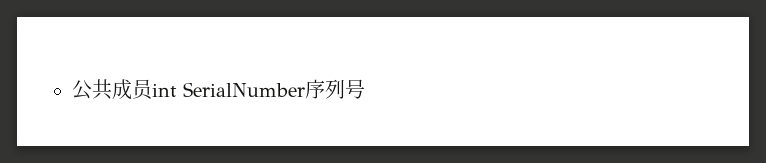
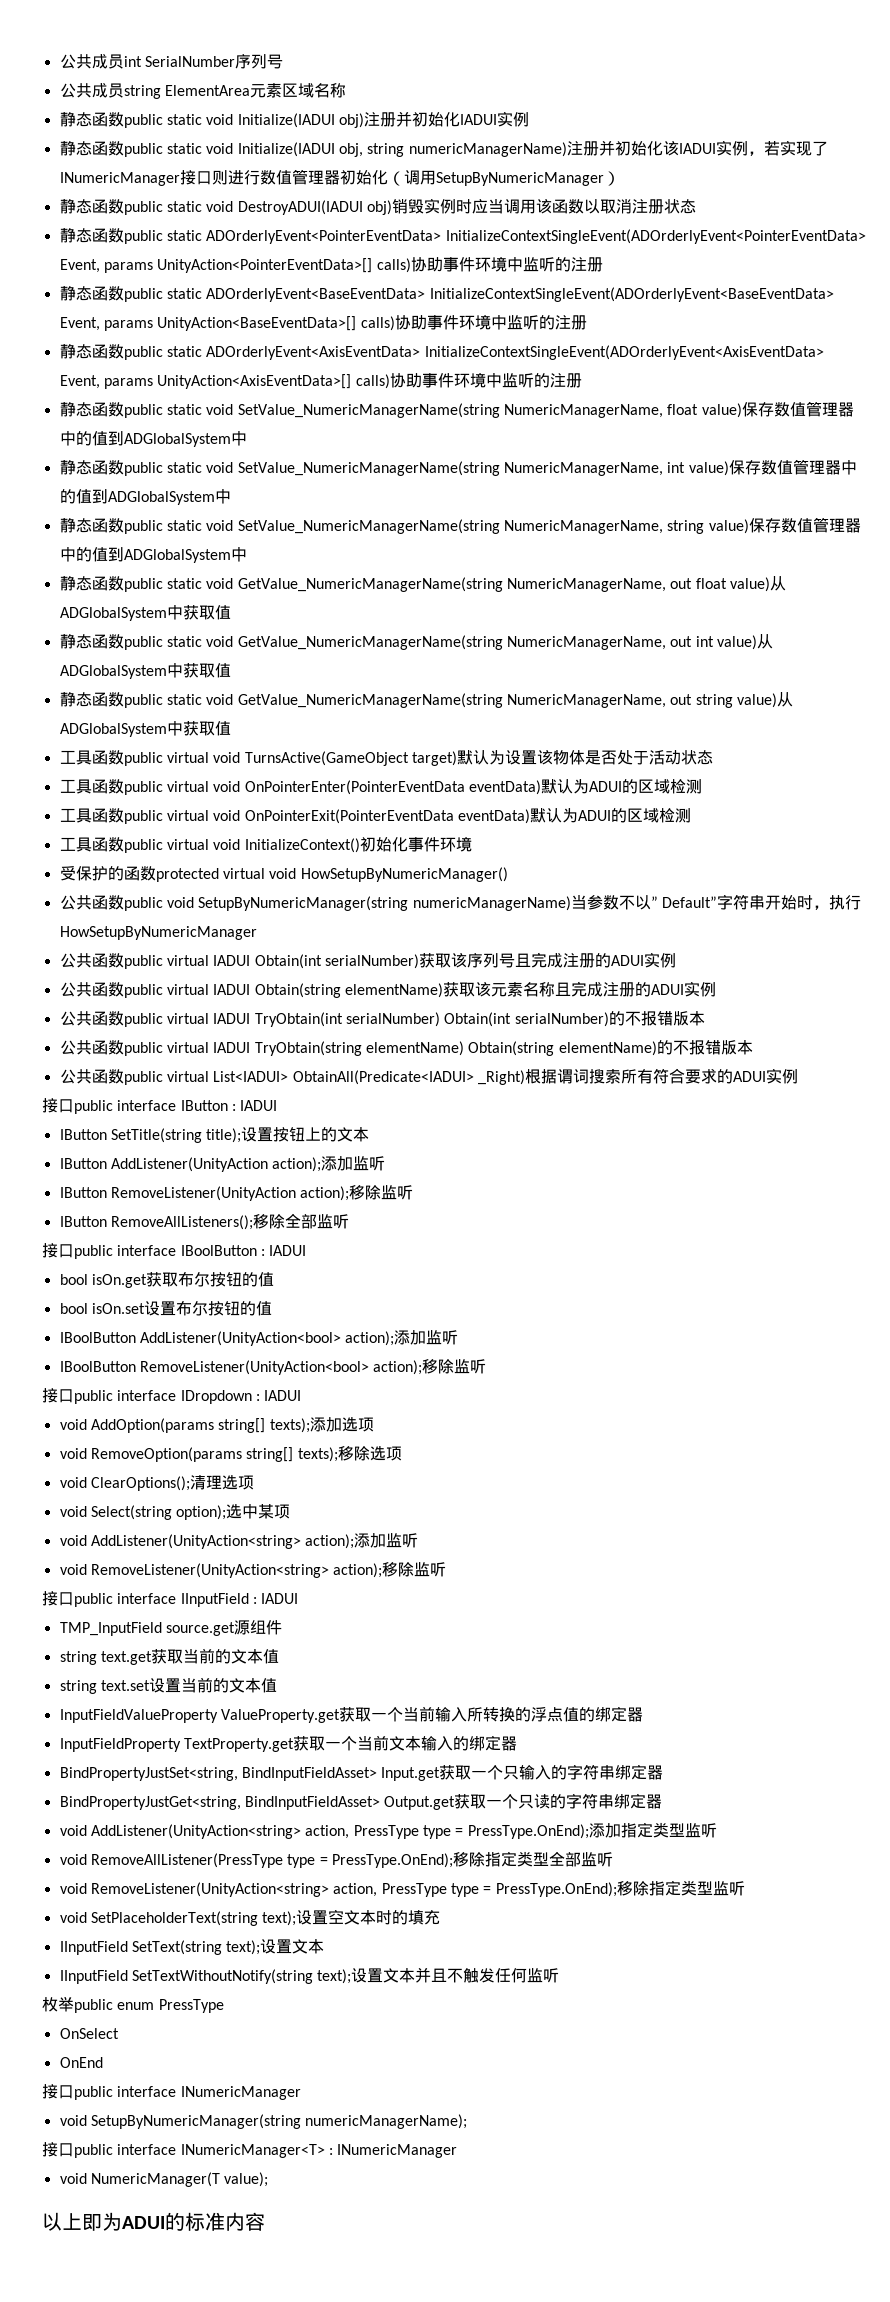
(365, 89) none -> [59,83,346,99] [59,111,529,128] [59,140,828,157] [59,169,620,186] [59,198,696,215] [59,227,866,244] [59,256,603,273] [59,285,834,302] [59,314,587,331] [59,343,824,360] [59,372,582,389] [59,401,854,418] [59,431,247,447] [59,459,857,476] [59,489,231,505] [59,517,861,534] [59,547,247,563] [59,575,786,592] [59,605,231,621] [59,633,773,650] [59,663,231,679] [59,691,793,708] [59,721,231,737] [59,750,713,766] [59,779,702,795] [59,808,691,824] [59,836,472,853] [59,866,508,882] [59,894,861,911] [59,926,257,940] [59,952,676,969] [59,981,716,998] [59,1011,705,1027] [59,1040,753,1056] [59,1068,798,1085] [42,1098,278,1114] [59,1127,370,1143] [59,1156,386,1172] [59,1185,414,1201] [59,1213,349,1230] [42,1243,307,1259] [59,1271,274,1288] [59,1300,272,1316] [59,1330,459,1346] [59,1359,487,1375] [42,1388,302,1404] [59,1417,374,1433] [59,1446,402,1462] [59,1475,254,1491] [59,1504,291,1520] [59,1533,419,1549] [59,1562,447,1578] [42,1591,299,1607] [59,1620,282,1636] [59,1648,279,1665] [59,1677,277,1694] [59,1706,643,1723] [59,1735,517,1752] [59,1764,664,1781] [59,1793,663,1810] [59,1822,717,1839] [59,1851,613,1868] [59,1880,745,1897] [59,1909,441,1926] [59,1939,325,1955] [59,1967,560,1984] [42,1997,224,2013] [59,2028,119,2039] [59,2057,103,2068] [42,2084,301,2100] [59,2114,468,2129] [42,2142,458,2158] [59,2172,269,2187] [42,2212,265,2231] // 公共成员string ElementArea元素区域名称 // 静态函数public static void Initialize(IADUI obj)注册并初始化IADUI实例 // 静态函数public static void Initialize(IADUI obj, string numericManagerName)注册并初始化该IADUI实例，若实现了INumericManager接口则进行数值管理器初始化（调用SetupByNumericManager） // 静态函数public static void DestroyADUI(IADUI obj)销毁实例时应当调用该函数以取消注册状态 // 静态函数public static ADOrderlyEvent<PointerEventData> InitializeContextSingleEvent(ADOrderlyEvent<PointerEventData> Event, params UnityAction<PointerEventData>[] calls)协助事件环境中监听的注册 // 静态函数public static ADOrderlyEvent<BaseEventData> InitializeContextSingleEvent(ADOrderlyEvent<BaseEventData> Event, params UnityAction<BaseEventData>[] calls)协助事件环境中监听的注册 // 静态函数public static ADOrderlyEvent<AxisEventData> InitializeContextSingleEvent(ADOrderlyEvent<AxisEventData> Event, params UnityAction<AxisEventData>[] calls)协助事件环境中监听的注册 // 静态函数public static void SetValue_NumericManagerName(string NumericManagerName, float value)保存数值管理器中的值到ADGlobalSystem中 // 静态函数public static void SetValue_NumericManagerName(string NumericManagerName, int value)保存数值管理器中的值到ADGlobalSystem中 // 静态函数public static void SetValue_NumericManagerName(string NumericManagerName, string value)保存数值管理器中的值到ADGlobalSystem中 // 静态函数public static void GetValue_NumericManagerName(string NumericManagerName, out float value)从ADGlobalSystem中获取值 // 静态函数public static void GetValue_NumericManagerName(string NumericManagerName, out int value)从ADGlobalSystem中获取值 // 静态函数public static void GetValue_NumericManagerName(string NumericManagerName, out string value)从ADGlobalSystem中获取值 // 工具函数public virtual void TurnsActive(GameObject target)默认为设置该物体是否处于活动状态 // 工具函数public virtual void OnPointerEnter(PointerEventData eventData)默认为ADUI的区域检测 // 工具函数public virtual void OnPointerExit(PointerEventData eventData)默认为ADUI的区域检测 // 工具函数public virtual void InitializeContext()初始化事件环境 // 受保护的函数protected virtual void HowSetupByNumericManager() // 公共函数public void SetupByNumericManager(string numericManagerName)当参数不以” Default”字符串开始时，执行HowSetupByNumericManager // 公共函数public virtual IADUI Obtain(int serialNumber)获取该序列号且完成注册的ADUI实例 // 公共函数public virtual IADUI Obtain(string elementName)获取该元素名称且完成注册的ADUI实例 // 公共函数public virtual IADUI TryObtain(int serialNumber) Obtain(int serialNumber)的不报错版本 // 公共函数public virtual IADUI TryObtain(string elementName) Obtain(string elementName)的不报错版本 // 公共函数public virtual List<IADUI> ObtainAll(Predicate<IADUI> _Right)根据谓词搜索所有符合要求的ADUI实例 // 接口public interface IButton : IADUI // IButton SetTitle(string title);设置按钮上的文本 // IButton AddListener(UnityAction action);添加监听 // IButton RemoveListener(UnityAction action);移除监听 // IButton RemoveAllListeners();移除全部监听 // 接口public interface IBoolButton : IADUI // bool isOn.get获取布尔按钮的值 // bool isOn.set设置布尔按钮的值 // IBoolButton AddListener(UnityAction<bool> action);添加监听 // IBoolButton RemoveListener(UnityAction<bool> action);移除监听 // 接口public interface IDropdown : IADUI // void AddOption(params string[] texts);添加选项 // void RemoveOption(params string[] texts);移除选项 // void ClearOptions();清理选项 // void Select(string option);选中某项 // void AddListener(UnityAction<string> action);添加监听 // void RemoveListener(UnityAction<string> action);移除监听 // 接口public interface IInputField : IADUI // TMP_InputField source.get源组件 // string text.get获取当前的文本值 // string text.set设置当前的文本值 // InputFieldValueProperty ValueProperty.get获取一个当前输入所转换的浮点值的绑定器 // InputFieldProperty TextProperty.get获取一个当前文本输入的绑定器 // BindPropertyJustSet<string, BindInputFieldAsset> Input.get获取一个只输入的字符串绑定器 // BindPropertyJustGet<string, BindInputFieldAsset> Output.get获取一个只读的字符串绑定器 // void AddListener(UnityAction<string> action, PressType type = PressType.OnEnd);添加指定类型监听 // void RemoveAllListener(PressType type = PressType.OnEnd);移除指定类型全部监听 // void RemoveListener(UnityAction<string> action, PressType type = PressType.OnEnd);移除指定类型监听 // void SetPlaceholderText(string text);设置空文本时的填充 // IInputField SetText(string text);设置文本 // IInputField SetTextWithoutNotify(string text);设置文本并且不触发任何监听 // 枚举public enum PressType // OnSelect // OnEnd // 接口public interface INumericManager // void SetupByNumericManager(string numericManagerName); // 接口public interface INumericManager<T> : INumericManager // void NumericManager(T value); // 以上即为ADUI的标准内容

